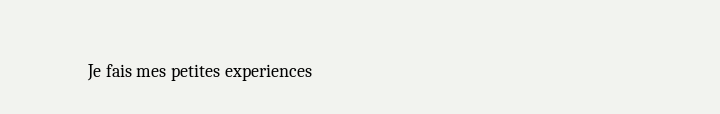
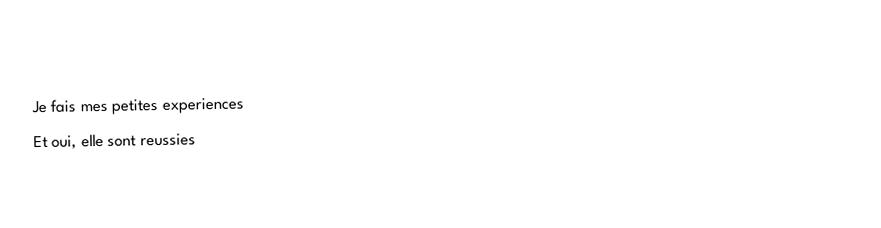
(312, 72) none -> [33,133,196,150] // Et oui, elle sont reussies

